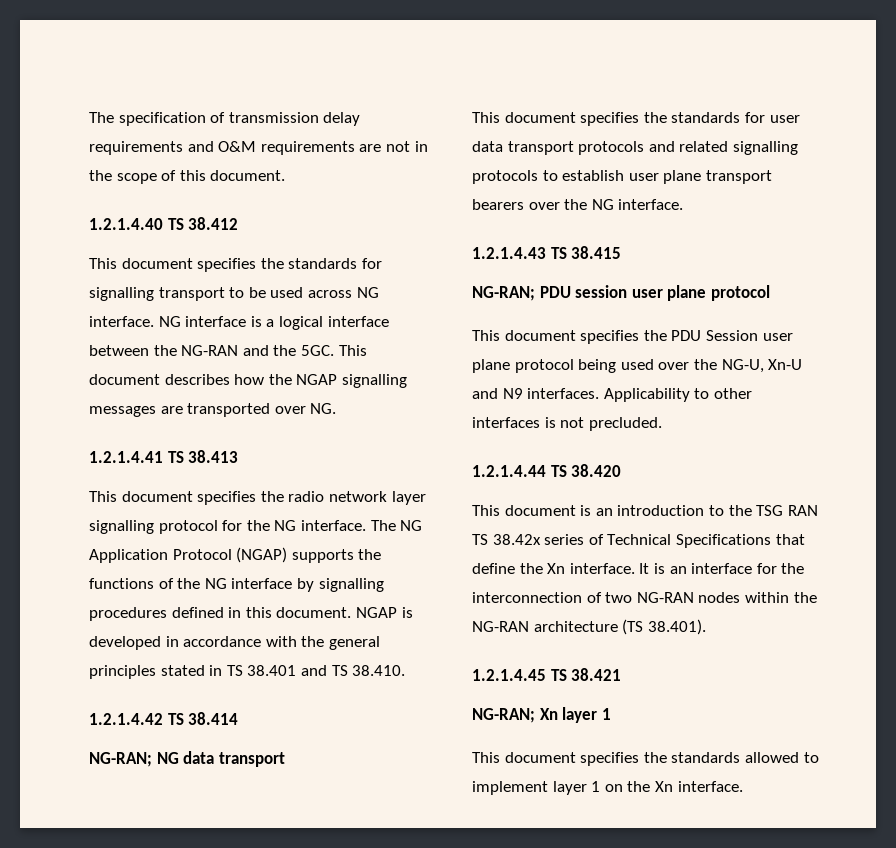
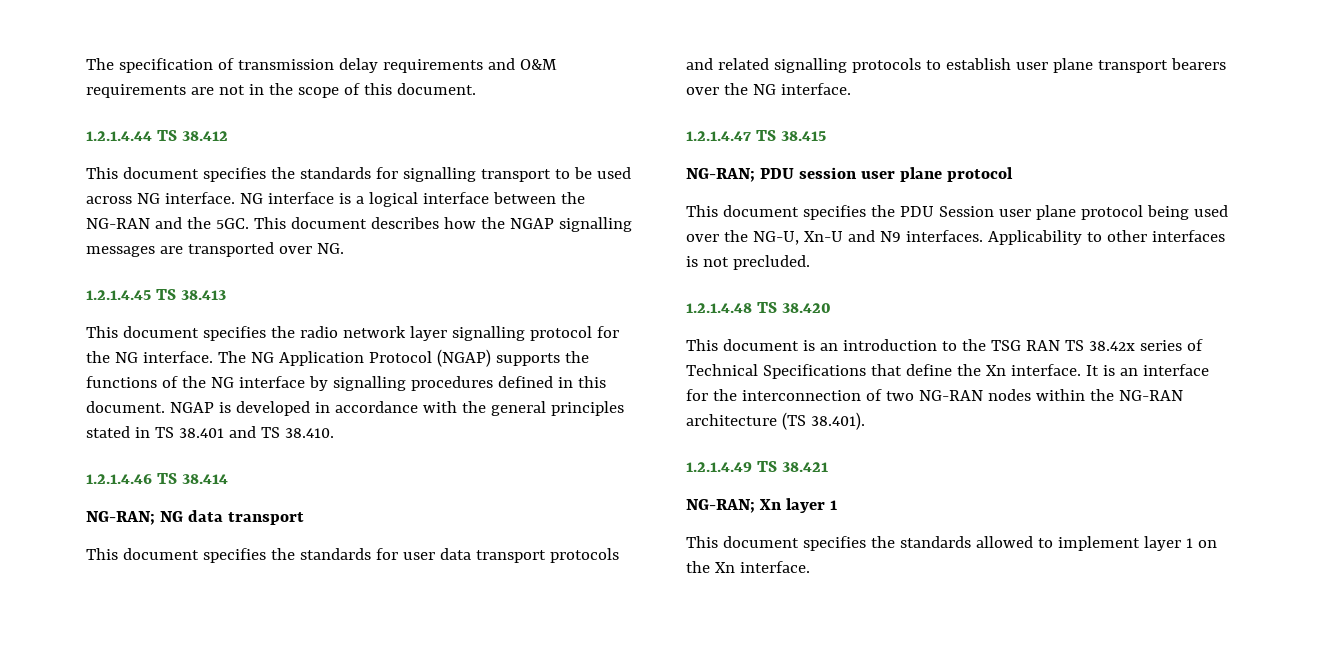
[89,218,163,230] 1.2.1.4.40 -> [86,131,152,141] 1.2.1.4.44
[89,451,163,463] 1.2.1.4.41 -> [86,290,151,300] 1.2.1.4.45
[89,713,163,725] 1.2.1.4.42 -> [86,474,152,484] 1.2.1.4.46
[472,247,546,259] 1.2.1.4.43 -> [686,131,751,141] 1.2.1.4.47
[472,465,546,477] 1.2.1.4.44 -> [686,303,752,313] 1.2.1.4.48
[472,669,546,681] 1.2.1.4.45 -> [686,462,752,472] 1.2.1.4.49

